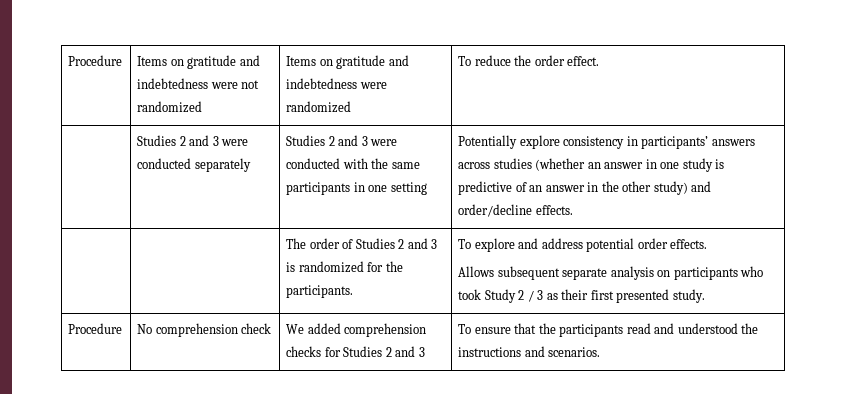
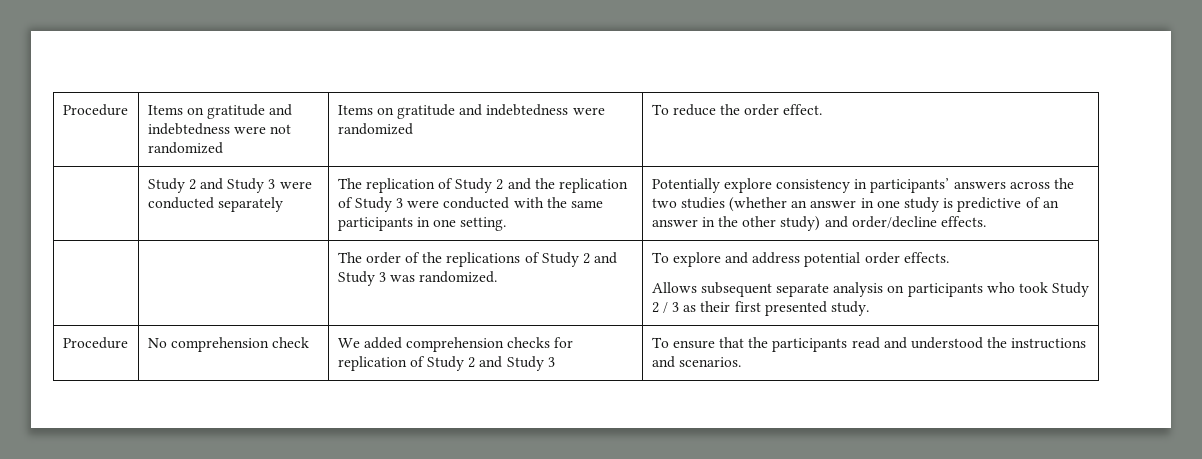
[137,135,210,146] Studies 2 and -> [147,178,265,193] Study 2 and Study
[286,135,359,146] Studies 2 and -> [337,178,629,193] [337,197,392,212] The replication of Study 2 and the replication of Study
[390,182,427,195] setting -> [460,217,507,231] setting.
(491, 165) none -> [1054,178,1075,189] [651,198,677,208] the two
[355,238,438,249] [286,261,403,273] [286,285,354,298] Studies 2 and 3 is randomized for the participants. -> [422,252,618,267] [337,271,498,286] the replications of Study 2 and Study 3 was randomized.
[343,346,416,357] Studies 2 and -> [337,356,544,371] replication of Study 2 and Study

